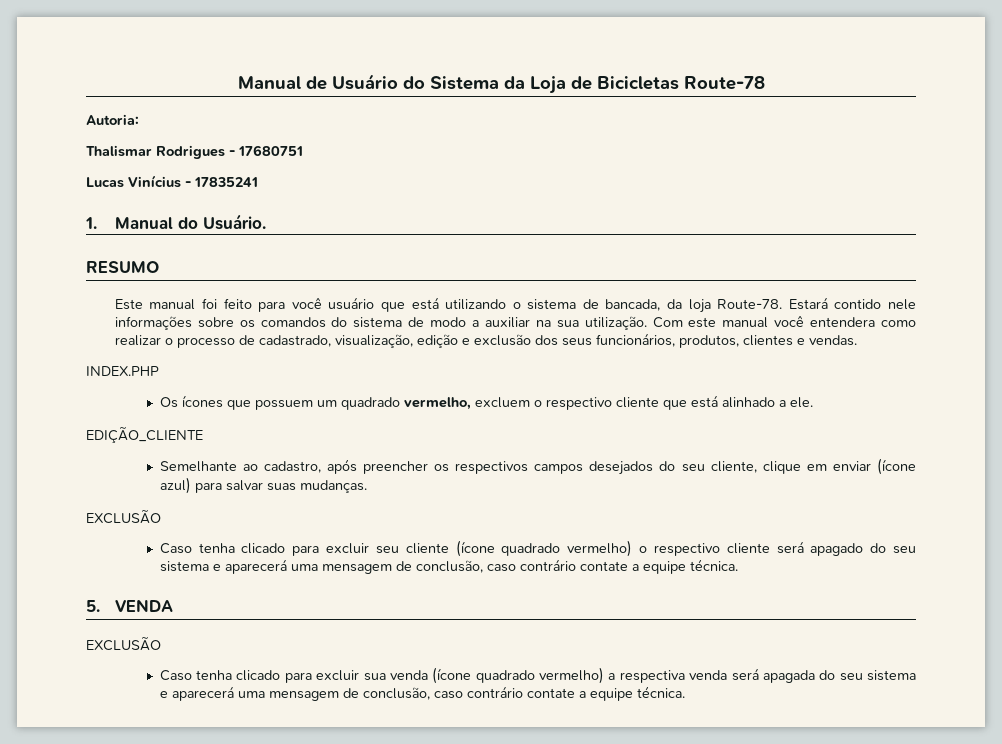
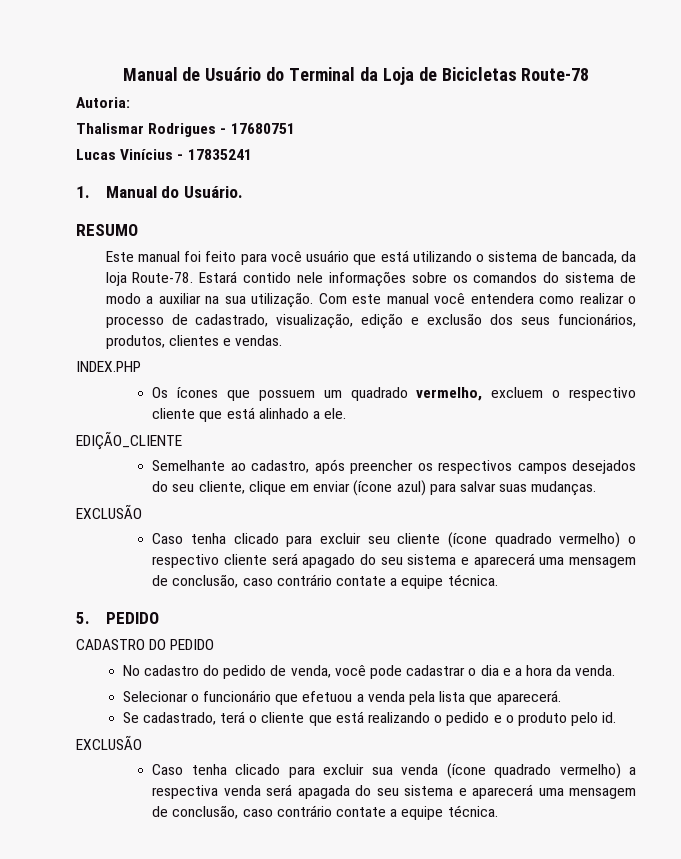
[429,76,499,90] Sistema -> [289,67,356,81] Terminal
[114,599,173,612] VENDA -> [105,612,159,624] [76,639,215,650] [122,665,616,679] [122,690,561,705] [122,711,617,726] PEDIDO // CADASTRO DO PEDIDO // No cadastro do pedido de venda, você pode cadastrar o dia e a hora da venda. // Selecionar o funcionário que efetuou a venda pela lista que aparecerá. // Se cadastrado, terá o cliente que está realizando o pedido e o produto pelo id.

